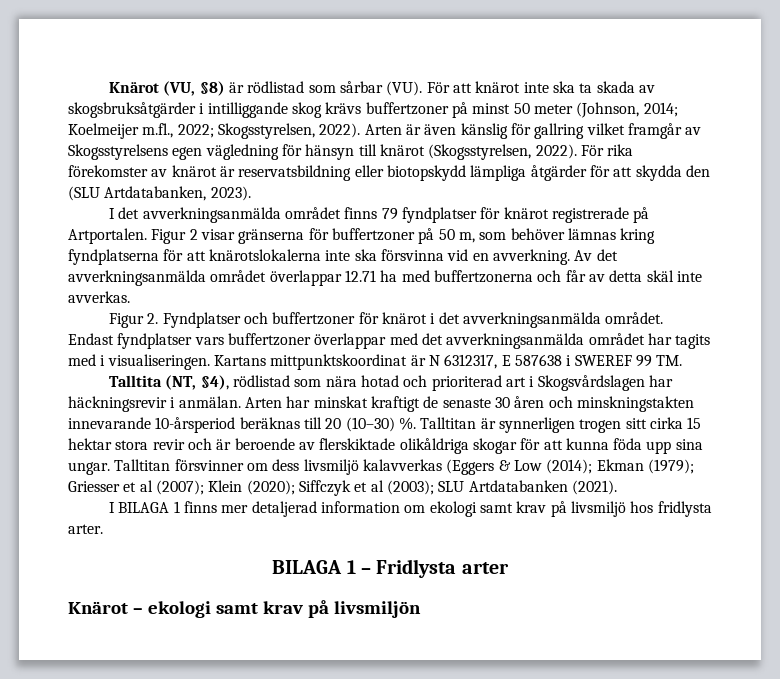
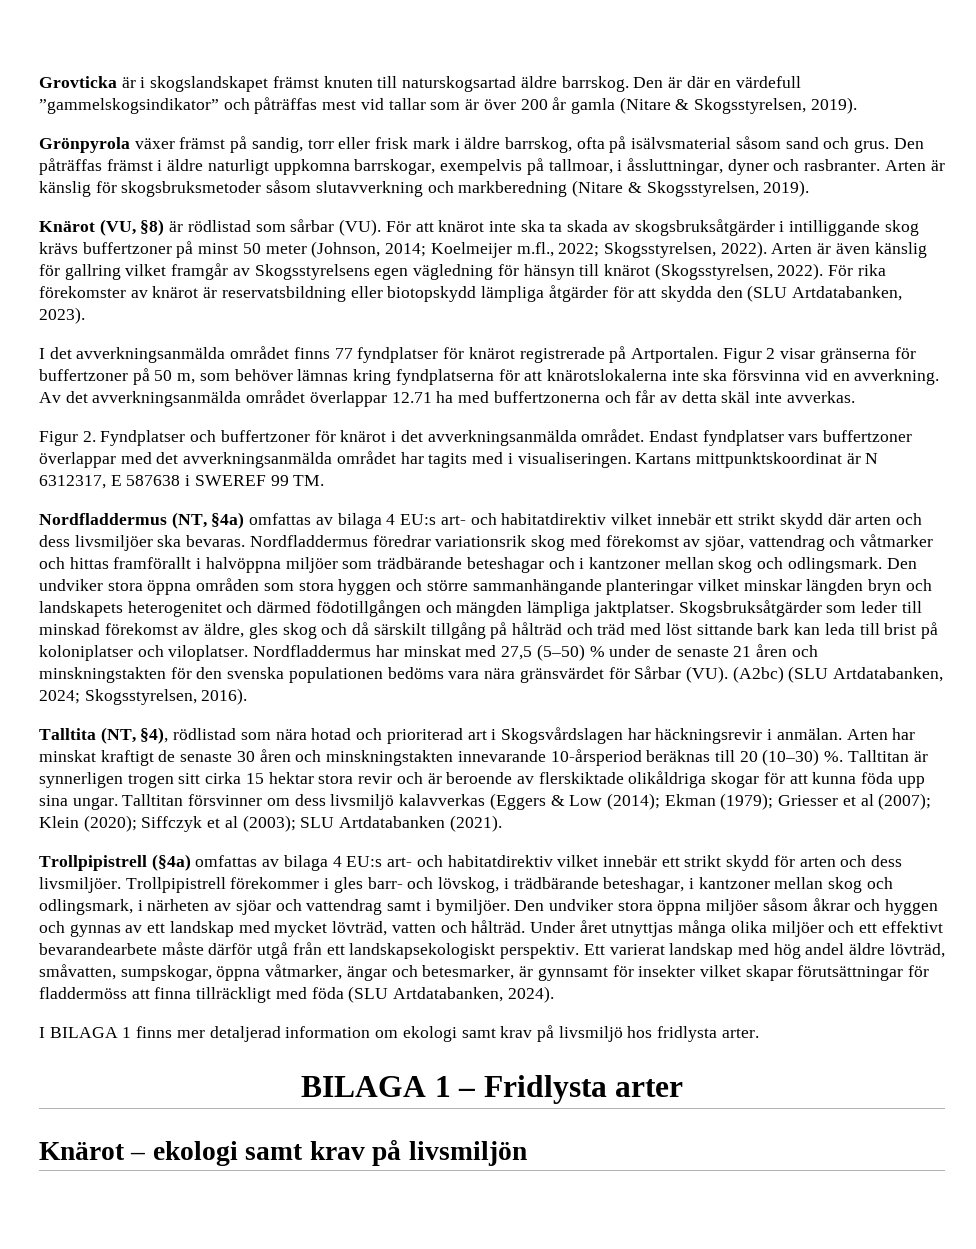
(109, 87) none -> [39,76,802,92] [39,97,857,114] [39,136,924,153] [39,158,945,175] [39,180,810,197] Grovticka är i skogslandskapet främst knuten till naturskogsartad äldre barrskog. Den är där en värdefull ”gammelskogsindikator” och påträffas mest vid tallar som är över 200 år gamla (Nitare & Skogsstyrelsen, 2019). // Grönpyrola växer främst på sandig, torr eller frisk mark i äldre barrskog, ofta på isälvsmaterial såsom sand och grus. Den påträffas främst i äldre naturligt uppkomna barrskogar, exempelvis på tallmoar, i åssluttningar, dyner och rasbranter. Arten är känslig för skogsbruksmetoder såsom slutavverkning och markberedning (Nitare & Skogsstyrelsen, 2019). //
[381,208,398,220] 79 -> [334,348,353,359] 77
(683, 360) none -> [39,512,923,529] [39,534,934,551] [39,557,917,573] [39,578,932,595] [39,600,922,617] [39,622,938,639] [39,644,818,661] [39,666,944,683] [39,688,248,705] // Nordfladdermus (NT, §4a) omfattas av bilaga 4 EU:s art- och habitatdirektiv vilket innebär ett strikt skydd där arten och dess livsmiljöer ska bevaras. Nordfladdermus föredrar variationsrik skog med förekomst av sjöar, vattendrag och våtmarker och hittas framförallt i halvöppna miljöer som trädbärande beteshagar och i kantzoner mellan skog och odlingsmark. Den undviker stora öppna områden som stora hyggen och större sammanhängande planteringar vilket minskar längden bryn och landskapets heterogenitet och därmed födotillgången och mängden lämpliga jaktplatser. Skogsbruksåtgärder som leder till minskad förekomst av äldre, gles skog och då särskilt tillgång på hålträd och träd med löst sittande bark kan leda till brist på koloniplatser och viloplatser. Nordfladdermus har minskat med 27,5 (5–50) % under de senaste 21 åren och minskningstakten för den svenska populationen bedöms vara nära gränsvärdet för Sårbar (VU). (A2bc) (SLU Artdatabanken, 2024; Skogsstyrelsen, 2016).
(617, 487) none -> [39,854,903,871] [39,877,893,893] [39,898,939,915] [39,920,943,937] [39,942,945,959] [39,964,930,981] [39,986,554,1003] // Trollpipistrell (§4a) omfattas av bilaga 4 EU:s art- och habitatdirektiv vilket innebär ett strikt skydd för arten och dess livsmiljöer. Trollpipistrell förekommer i gles barr- och lövskog, i trädbärande beteshagar, i kantzoner mellan skog och odlingsmark, i närheten av sjöar och vattendrag samt i bymiljöer. Den undviker stora öppna miljöer såsom åkrar och hyggen och gynnas av ett landskap med mycket lövträd, vatten och hålträd. Under året utnyttjas många olika miljöer och ett effektivt bevarandearbete måste därför utgå från ett landskapsekologiskt perspektiv. Ett varierat landskap med hög andel äldre lövträd, småvatten, sumpskogar, öppna våtmarker, ängar och betesmarker, är gynnsamt för insekter vilket skapar förutsättningar för fladdermöss att finna tillräckligt med föda (SLU Artdatabanken, 2024).

